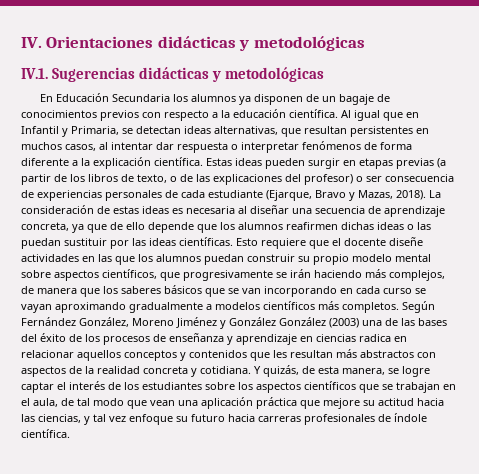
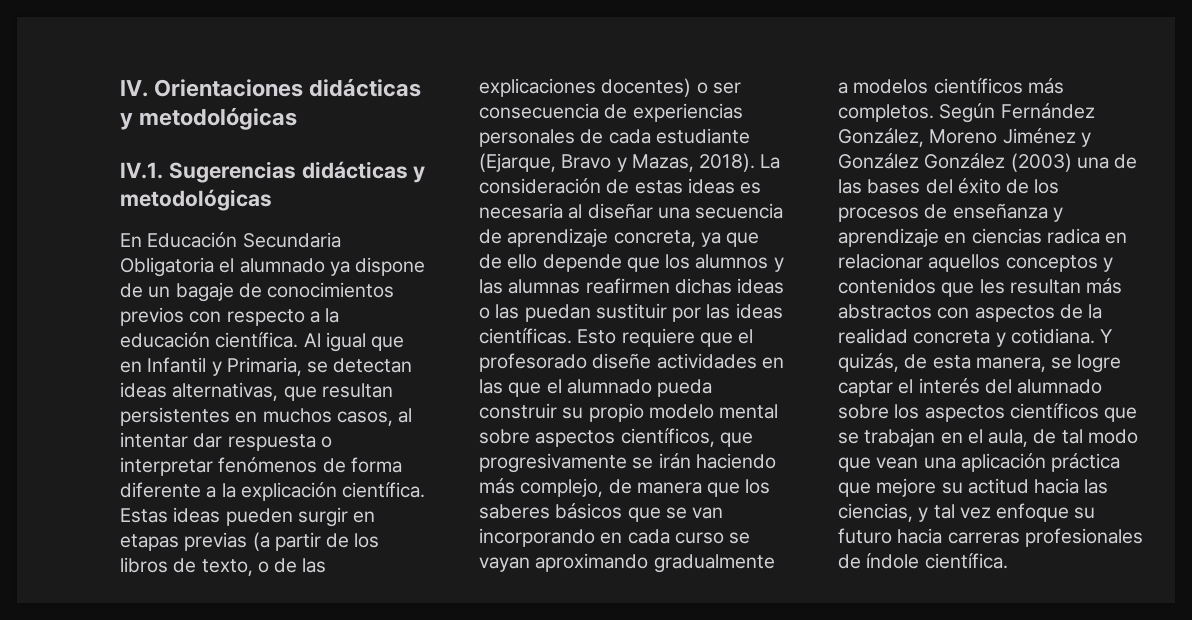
[173,94,304,105] los alumnos ya disponen -> [120,257,426,277] Obligatoria el alumnado ya dispone
[285,174,353,185] del profesor) -> [601,78,692,97] docentes)
(283, 226) none -> [773,257,784,272] [479,279,581,294] y las alumnas
[344,238,386,246] docente -> [479,353,587,372] profesorado
[138,254,244,265] los alumnos puedan -> [546,379,713,397] el alumnado pueda
[389,270,445,281] complejos, -> [520,478,604,497] complejo,
[108,382,202,390] de los estudiantes -> [984,379,1103,394] del alumnado

